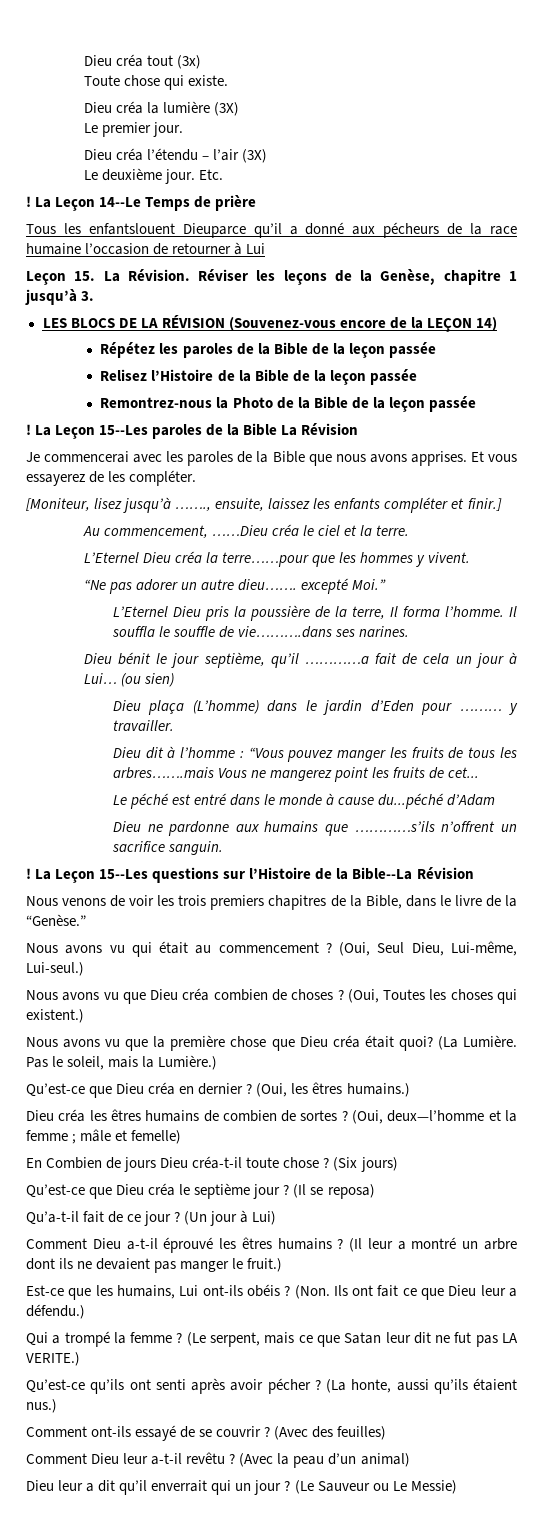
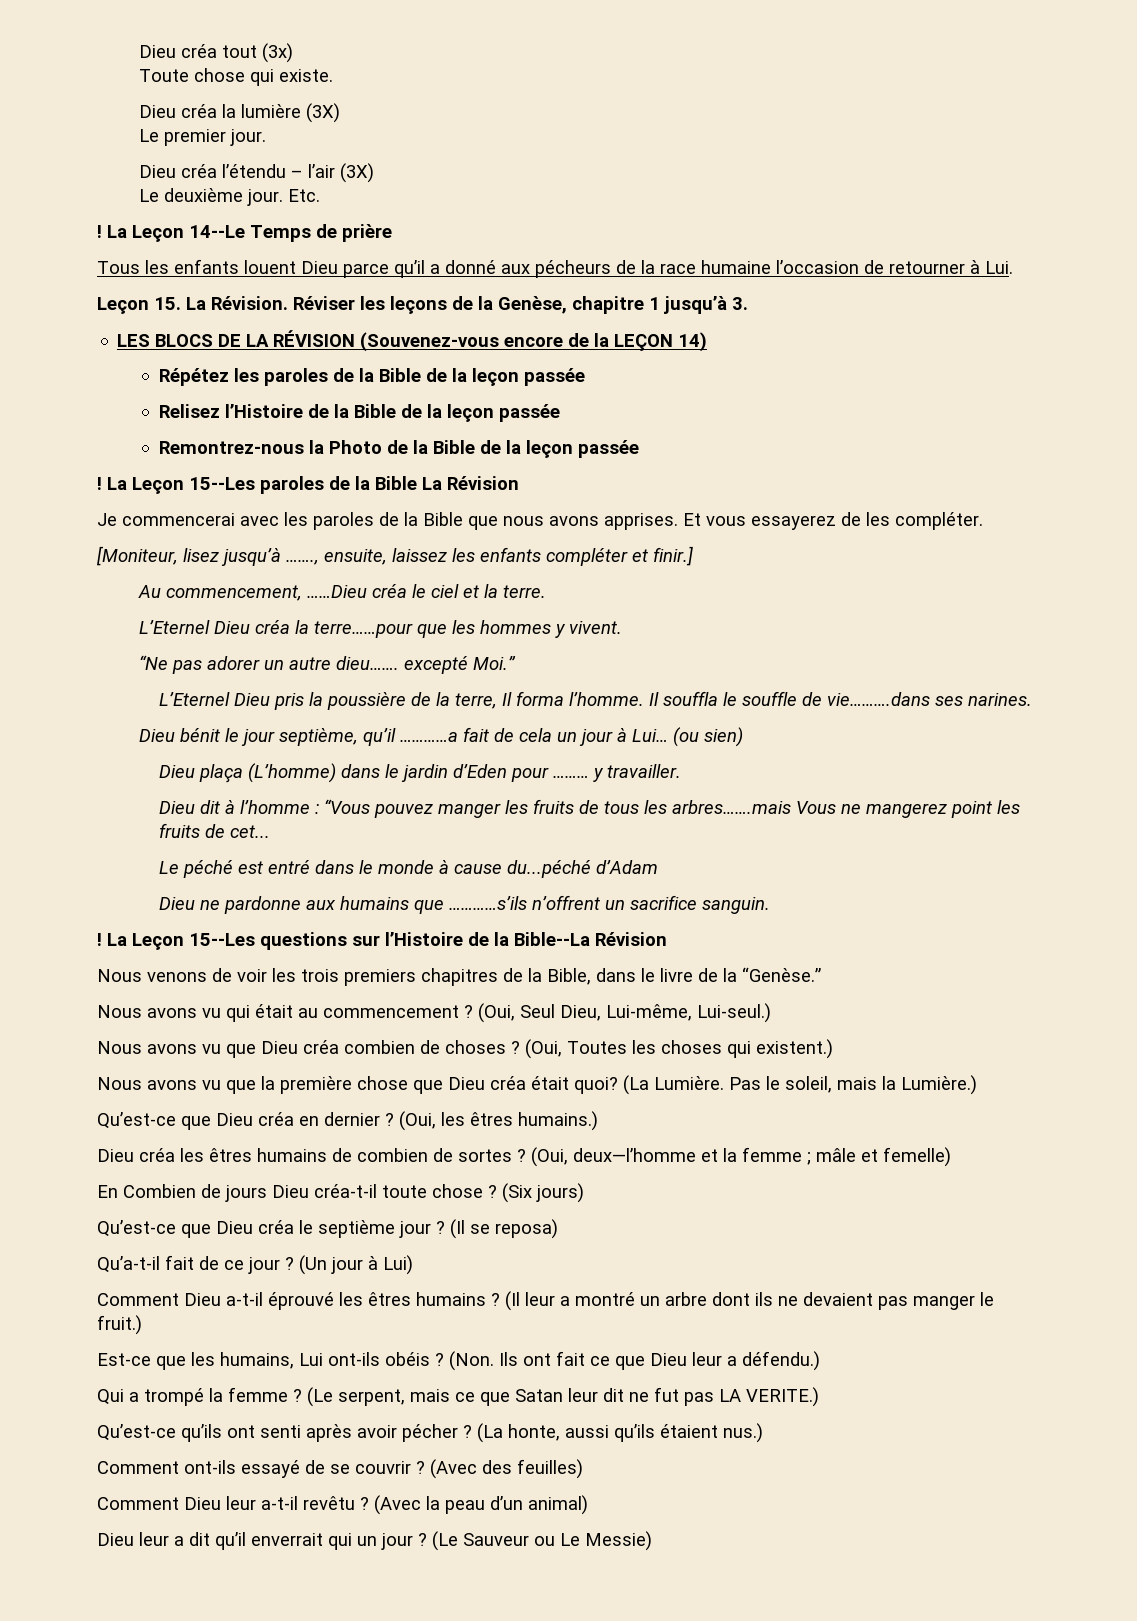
[88,223,246,238] enfantslouent Dieuparce -> [174,259,389,278] enfants louent Dieu parce
[246,243,266,254] Lui -> [985,261,1013,274] Lui.

